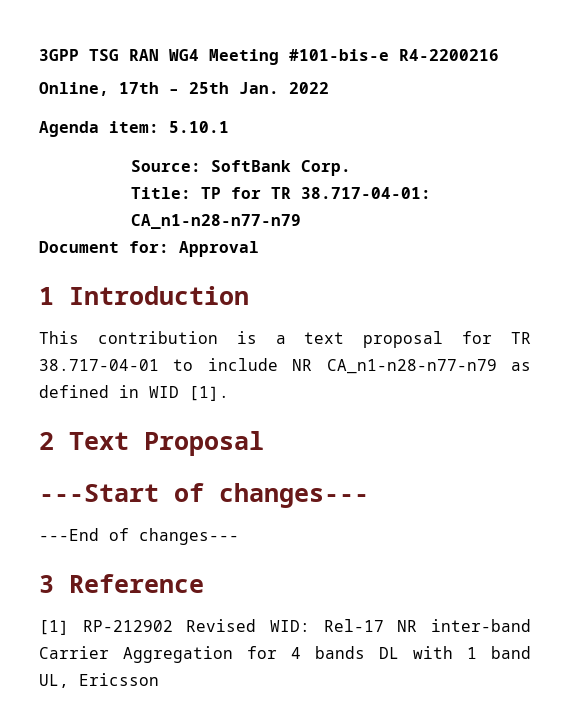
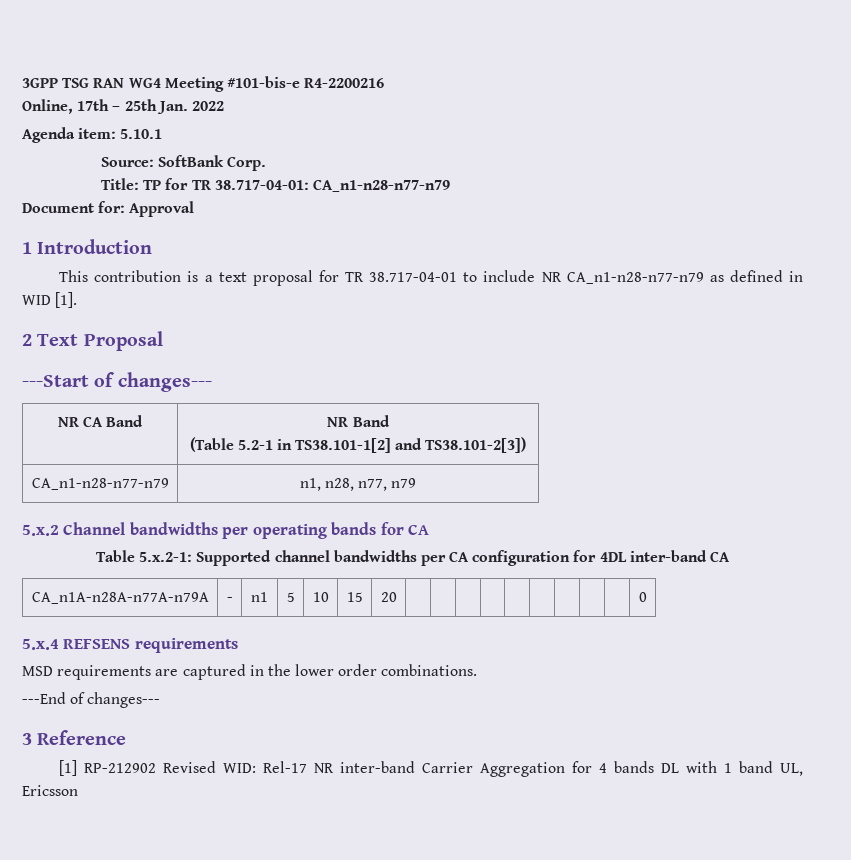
(369, 495) none -> [57,415,144,427] [327,415,390,427] [189,437,527,453] [31,478,169,490] [299,478,417,491] [22,522,430,539] [95,550,731,566] [31,592,209,604] [226,597,233,602] [251,592,268,602] [286,592,295,602] [312,592,329,602] [346,592,363,602] [380,592,397,602] [638,592,647,602] [22,638,238,653] [22,664,478,680] // NR CA Band | NR Band // (Table 5.2-1 in TS38.101-1[2] and TS38.101-2[3]) // CA_n1-n28-n77-n79 | n1, n28, n77, n79 // 5.x.2 Channel bandwidths per operating bands for CA // Table 5.x.2-1: Supported channel bandwidths per CA configuration for 4DL inter-band CA // CA_n1A-n28A-n77A-n79A | - | n1 | 5 | 10 | 15 | 20 | | | | | | | | | | 0 // 5.x.4 REFSENS requirements // MSD requirements are captured in the lower order combinations.

